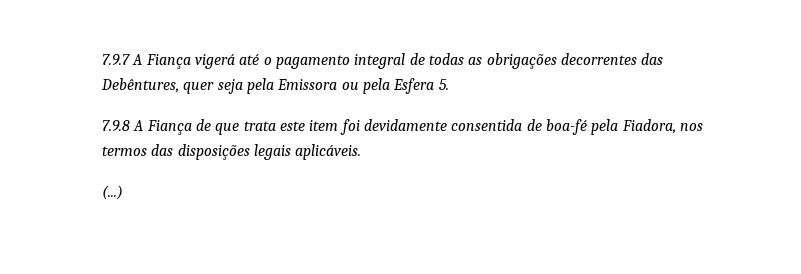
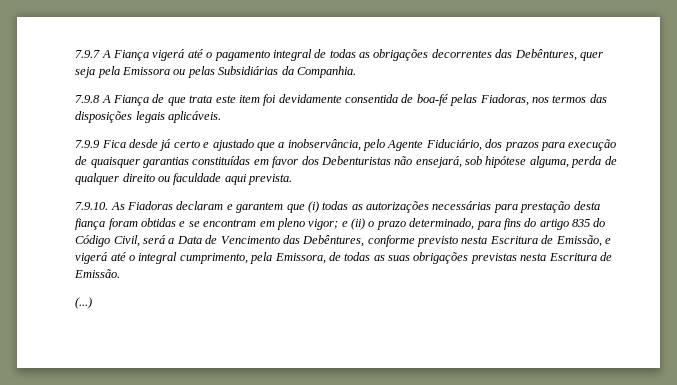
[363,78,449,94] pela Esfera 5. -> [187,66,356,78] pelas Subsidiárias da Companhia.
[591,119,676,135] pela Fiadora, -> [450,94,529,106] pelas Fiadoras,
(362, 152) none -> [75,139,617,151] [75,156,617,168] [75,173,293,185] [75,201,600,213] [75,218,606,230] [75,235,611,247] [75,252,612,264] [74,269,121,278] // 7.9.9 Fica desde já certo e ajustado que a inobservância, pelo Agente Fiduciário, dos prazos para execução de quaisquer garantias constituídas em favor dos Debenturistas não ensejará, sob hipótese alguma, perda de qualquer direito ou faculdade aqui prevista. // 7.9.10. As Fiadoras declaram e garantem que (i) todas as autorizações necessárias para prestação desta fiança foram obtidas e se encontram em pleno vigor; e (ii) o prazo determinado, para fins do artigo 835 do Código Civil, será a Data de Vencimento das Debêntures, conforme previsto nesta Escritura de Emissão, e vigerá até o integral cumprimento, pela Emissora, de todas as suas obrigações previstas nesta Escritura de Emissão.

